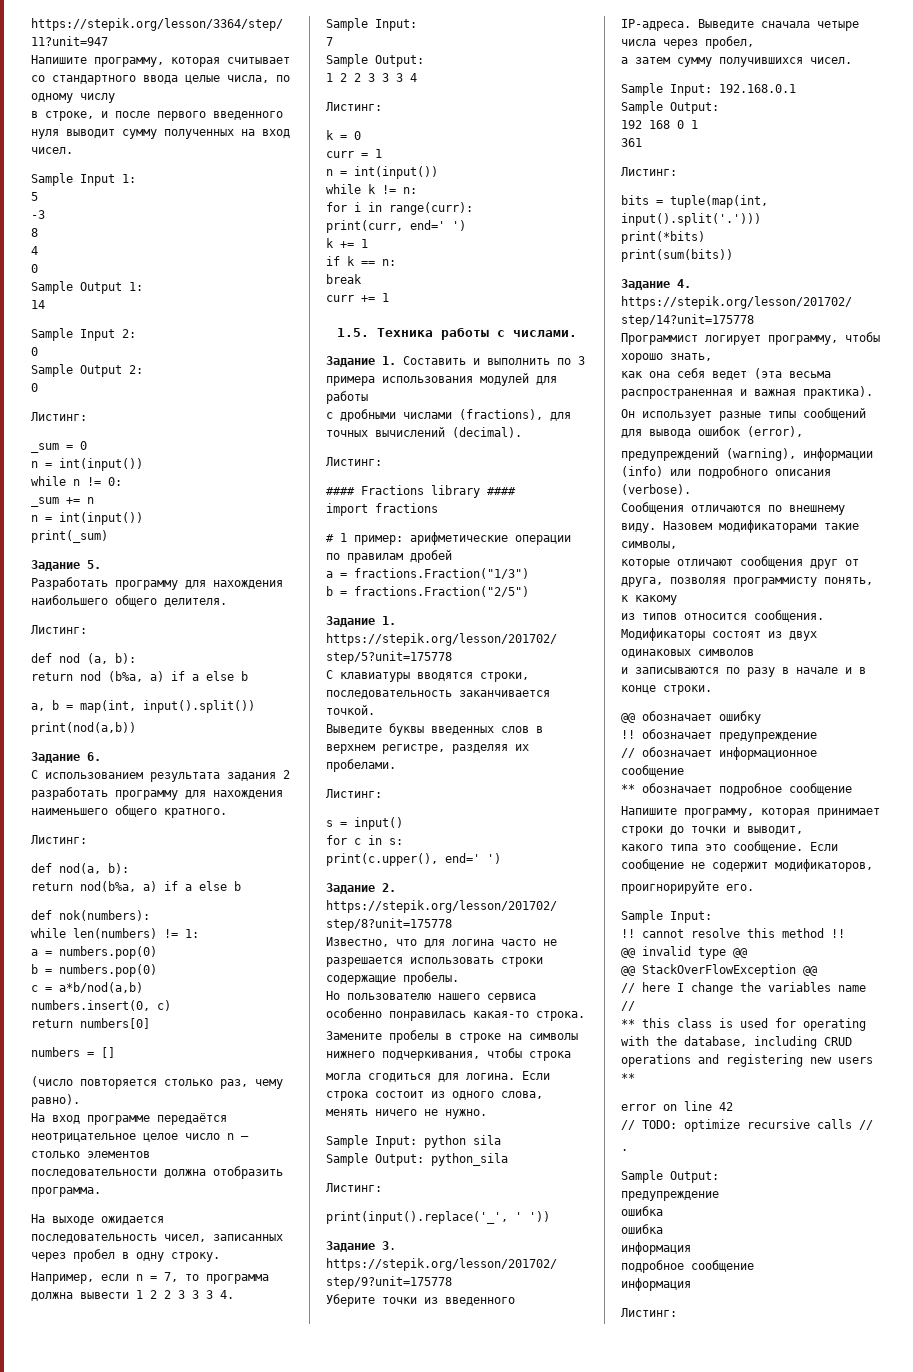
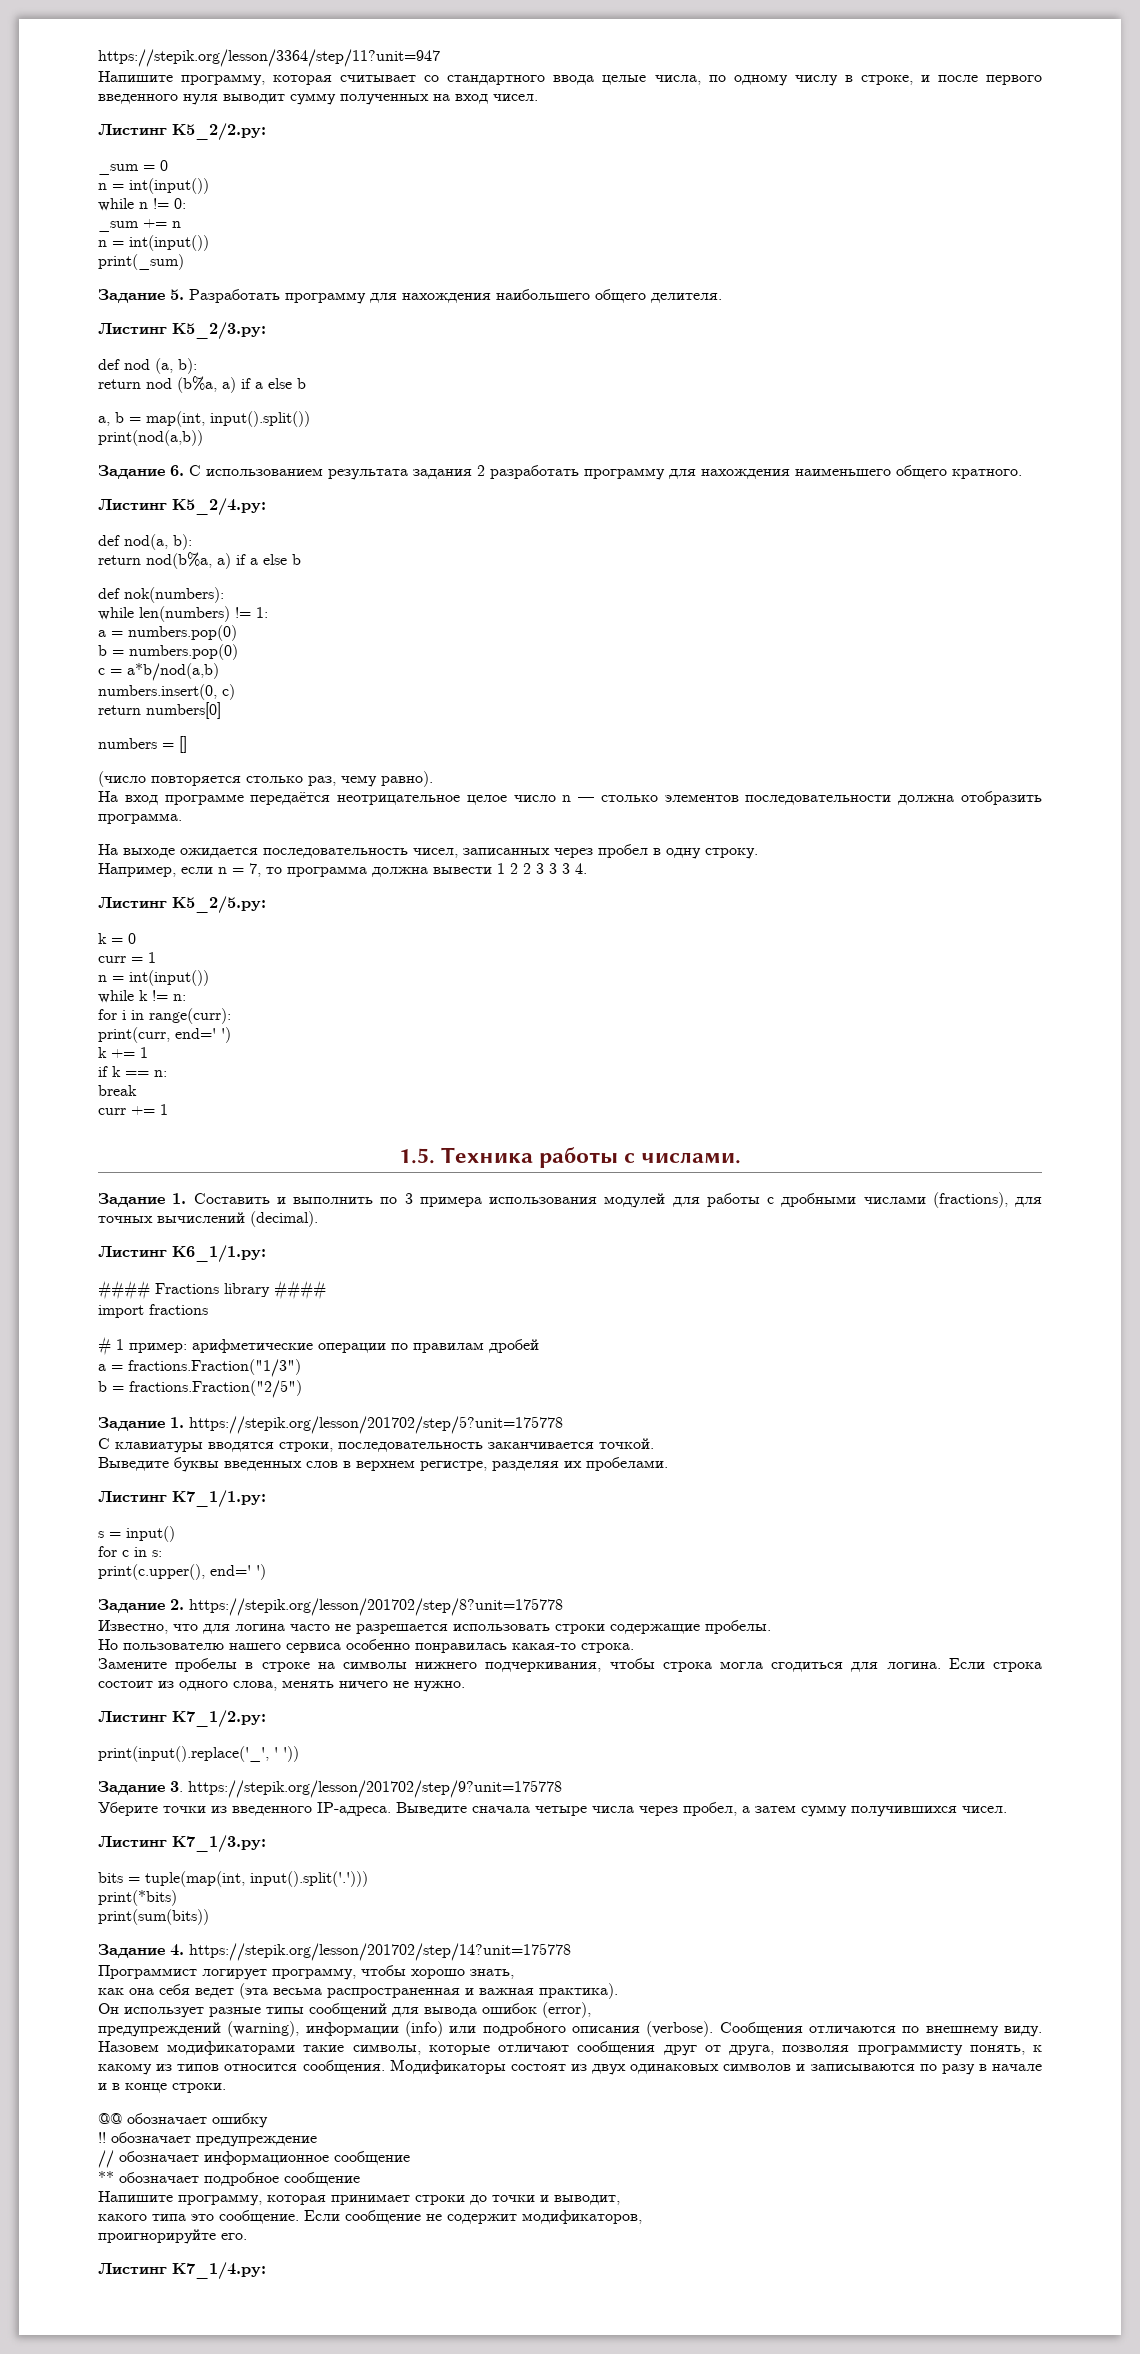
(115, 98) // -> (838, 80) none
[31,173,136,186] [31,192,38,201] [31,210,45,219] [31,228,38,237] [31,246,38,255] [31,264,38,273] [31,281,143,294] [31,300,45,309] [31,328,136,341] [31,347,38,356] [31,364,143,377] [31,383,38,392] [31,412,87,421] Sample Input 1: // 5 // -3 // 8 // 4 // 0 // Sample Output 1: // 14 // Sample Input 2: // 0 // Sample Output 2: // 0 // Листинг: -> [98,123,266,141] Листинг К5_2/2.py:
(101, 564) // -> (184, 294) none
[31,625,87,634] Листинг: -> [98,322,266,340] Листинг К5_2/3.py:
(101, 756) // -> (184, 470) none
[31,835,87,844] Листинг: -> [98,498,266,516] Листинг К5_2/4.py:
(150, 1154) // -> (739, 798) none
[326,18,417,31] [326,37,333,46] [326,54,424,67] [326,73,417,82] [326,102,382,111] Sample Input: // 7 // Sample Output: // 1 2 2 3 3 3 4 // Листинг: -> [98,896,266,914] Листинг К5_2/5.py:
(368, 397) // -> (760, 1200) none
[326,457,382,466] Листинг: -> [98,1245,266,1263] Листинг К6_1/1.py:
[326,789,382,798] Листинг: -> [98,1490,266,1508] Листинг К7_1/1.py:
(571, 1056) // -> (712, 1667) none
[326,1135,501,1148] [326,1153,508,1166] [326,1183,382,1192] Sample Input: python sila // Sample Output: python_sila // Листинг: -> [98,1710,266,1728] Листинг К7_1/2.py:
(754, 42) // -> (737, 1809) none
[621,83,796,96] [621,101,719,114] [621,120,698,129] [621,138,642,147] [621,167,677,176] Sample Input: 192.168.0.1 // Sample Output: // 192 168 0 1 // 361 // Листинг: -> [98,1835,266,1853] Листинг К7_1/3.py:
(691, 489) // -> (714, 2029) none
(677, 545) // -> (421, 2049) none
(677, 600) // -> (152, 2069) none
(754, 652) // -> (792, 2067) none
[621,910,712,923] [621,928,845,938] [621,946,747,959] [621,964,817,977] [621,982,866,995] [621,1001,635,1011] [621,1018,866,1031] [621,1036,852,1049] [621,1054,873,1067] [621,1073,635,1082] [621,1101,733,1111] [621,1119,873,1132] [621,1149,628,1151] [621,1170,719,1183] [621,1191,719,1201] [621,1206,663,1216] [621,1224,663,1234] [621,1242,691,1255] [621,1260,754,1273] [621,1278,691,1291] [621,1308,677,1317] Sample Input: // !! cannot resolve this method !! // @@ invalid type @@ // @@ StackOverFlowException @@ // // here I change the variables name // // ** this class is used for operating with the database, including CRUD operations and registering new users ** // error on line 42 // // TODO: optimize recursive calls // // . // Sample Output: // предупреждение // ошибка // ошибка // информация // подробное сообщение // информация // Листинг: -> [98,2262,266,2280] Листинг К7_1/4.py:

